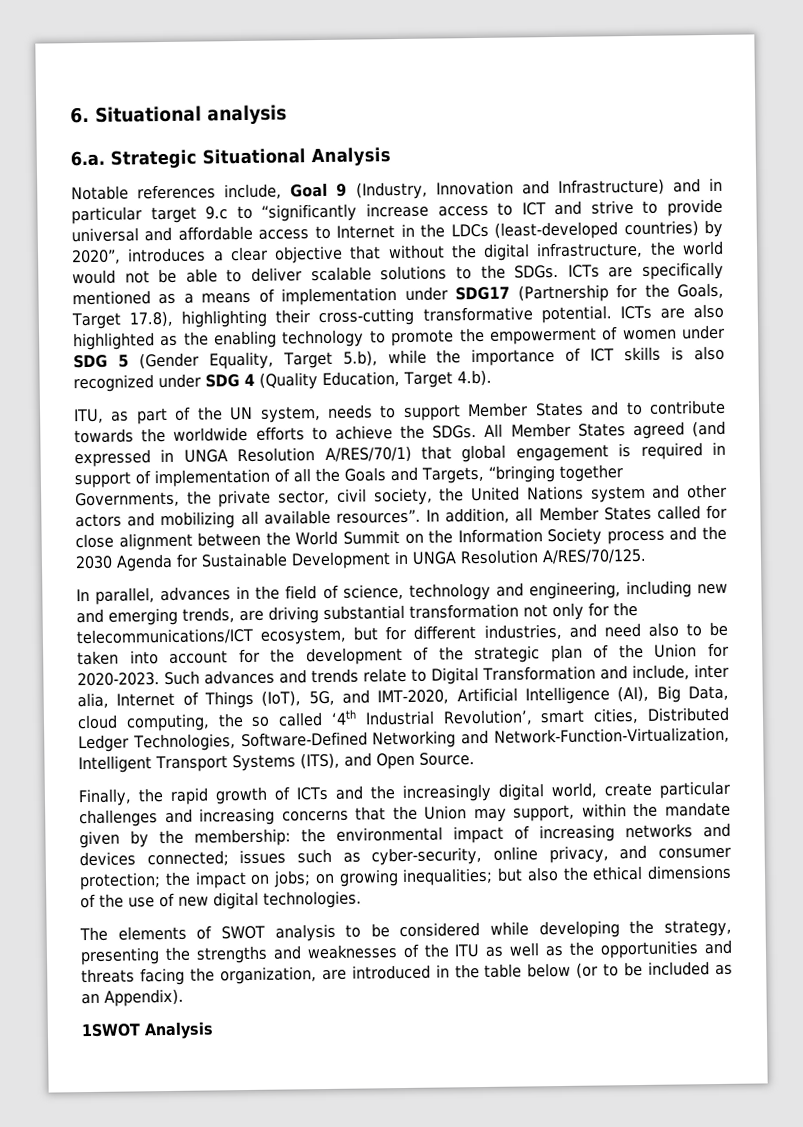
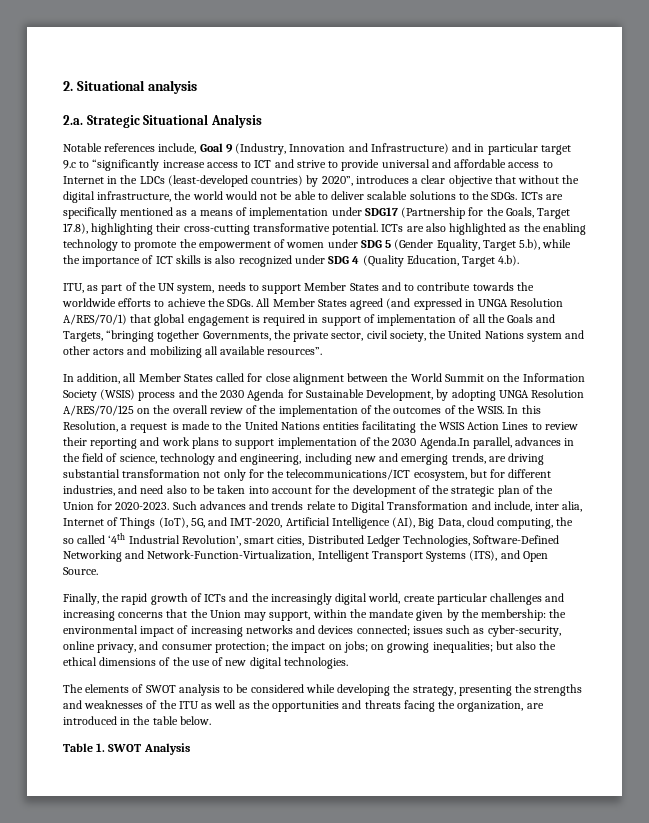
[70,106,90,124] 6. -> [63,81,73,91] 2.
[70,150,105,167] 6.a. -> [63,115,83,125] 2.a.
(421, 516) none -> (323, 351) //
(603, 536) none -> [100,389,136,400] (WSIS)
[291,548,647,570] [76,588,90,602] Development in UNGA Resolution A/RES/70/125. // In -> [366,389,585,401] [63,405,541,417] [63,421,578,433] [63,437,470,449] Development, by adopting UNGA Resolution A/RES/70/125 on the overall review of the implementation of the outcomes of the WSIS. In this Resolution, a request is made to the United Nations entities facilitating the WSIS Action Lines to review their reporting and work plans to support implementation of the 2030 Agenda.In
[527,961,734,979] [81,988,184,1007] [81,1023,141,1038] below (or to be included as an Appendix). // 1SWOT -> [179,716,211,725] [63,743,142,752] below. // Table 1. SWOT

